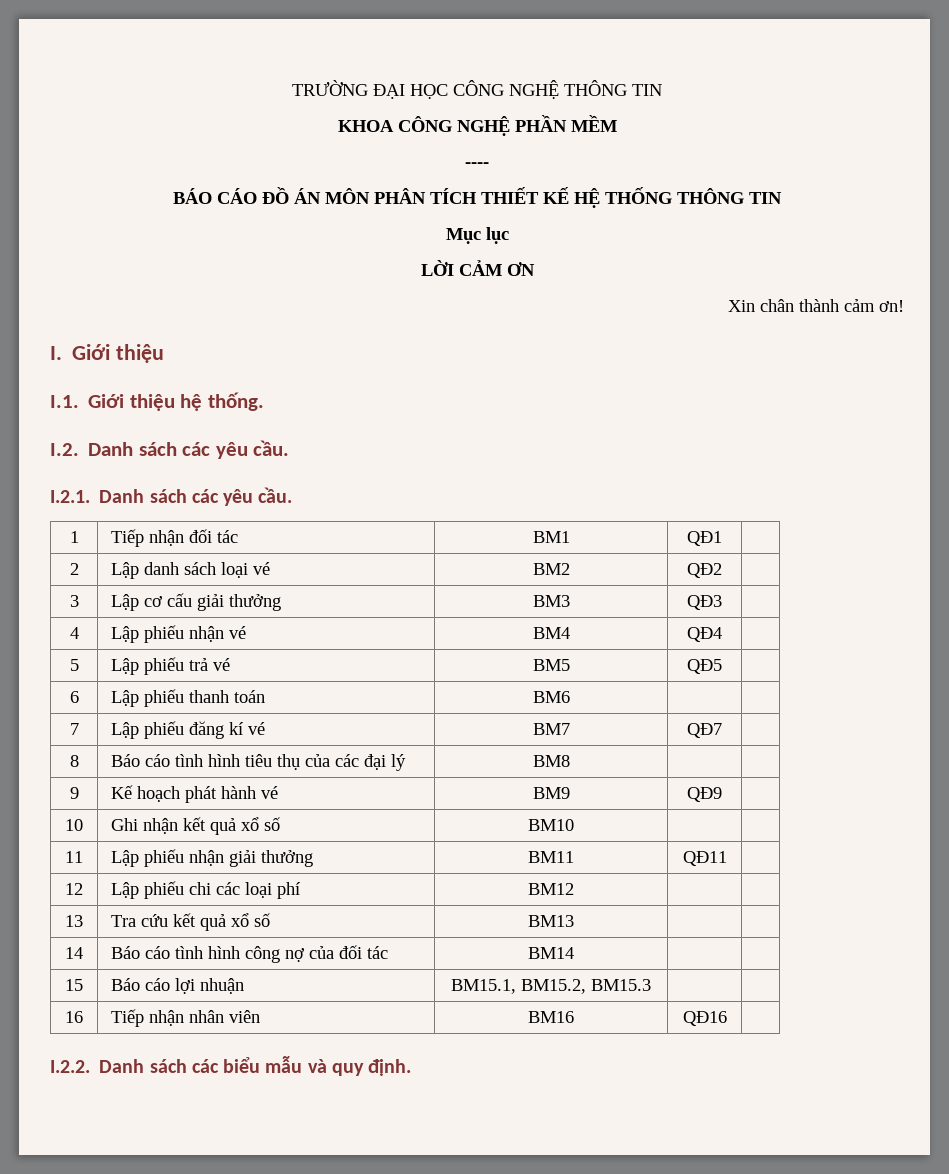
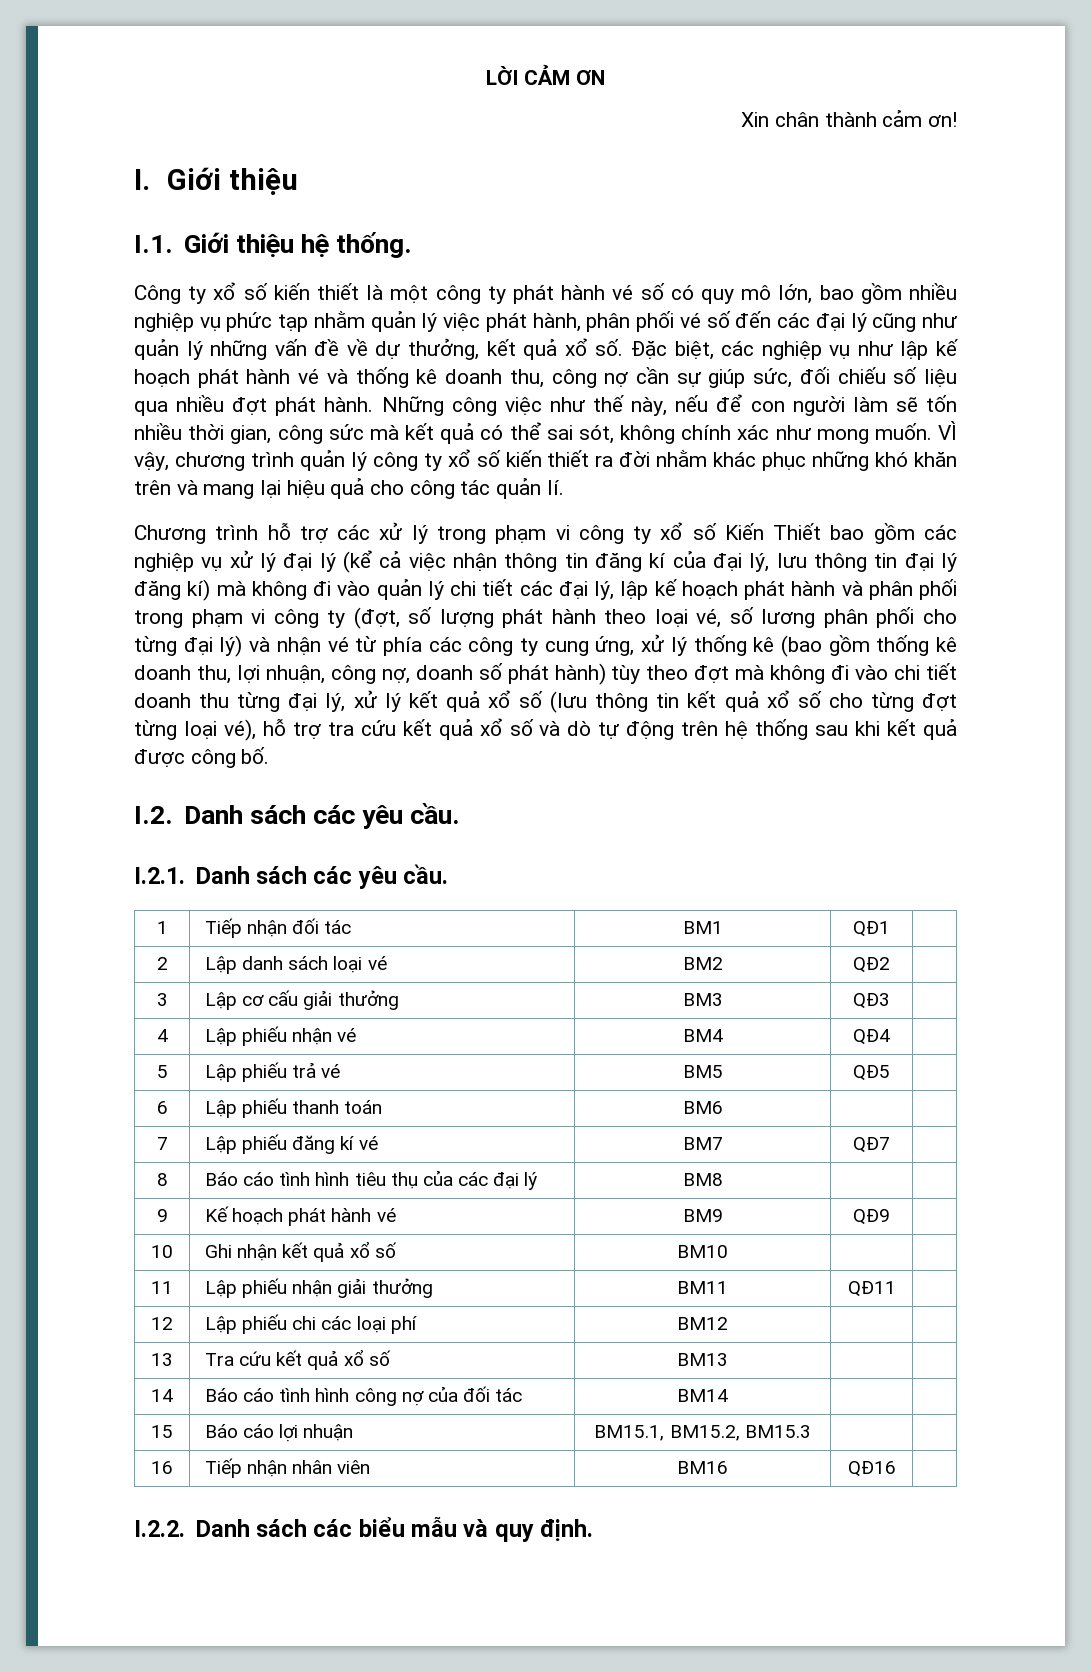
[292,80,662,99] [337,115,617,136] [465,162,489,168] [173,187,782,208] [445,227,509,244] TRƯỜNG ĐẠI HỌC CÔNG NGHỆ THÔNG TIN // KHOA CÔNG NGHỆ PHẦN MỀM // ---- // BÁO CÁO ĐỒ ÁN MÔN PHÂN TÍCH THIẾT KẾ HỆ THỐNG THÔNG TIN // Mục lục // -> (486, 75) none
(264, 401) none -> [134,282,958,304] [134,311,957,332] [134,338,958,360] [134,367,957,388] [134,394,958,416] [134,421,957,444] [134,449,958,471] [134,478,564,499] [134,522,958,544] [134,550,958,573] [134,579,957,601] [134,607,957,629] [134,634,958,657] [134,663,958,685] [134,690,958,713] [134,718,958,741] [134,747,270,768] // Công ty xổ số kiến thiết là một công ty phát hành vé số có quy mô lớn, bao gồm nhiều nghiệp vụ phức tạp nhằm quản lý việc phát hành, phân phối vé số đến các đại lý cũng như quản lý những vấn đề về dự thưởng, kết quả xổ số. Đặc biệt, các nghiệp vụ như lập kế hoạch phát hành vé và thống kê doanh thu, công nợ cần sự giúp sức, đối chiếu số liệu qua nhiều đợt phát hành. Những công việc như thế này, nếu để con người làm sẽ tốn nhiều thời gian, công sức mà kết quả có thể sai sót, không chính xác như mong muốn. VÌ vậy, chương trình quản lý công ty xổ số kiến thiết ra đời nhằm khác phục những khó khăn trên và mang lại hiệu quả cho công tác quản lí. // Chương trình hỗ trợ các xử lý trong phạm vi công ty xổ số Kiến Thiết bao gồm các nghiệp vụ xử lý đại lý (kể cả việc nhận thông tin đăng kí của đại lý, lưu thông tin đại lý đăng kí) mà không đi vào quản lý chi tiết các đại lý, lập kế hoạch phát hành và phân phối trong phạm vi công ty (đợt, số lượng phát hành theo loại vé, số lương phân phối cho từng đại lý) và nhận vé từ phía các công ty cung ứng, xử lý thống kê (bao gồm thống kê doanh thu, lợi nhuận, công nợ, doanh số phát hành) tùy theo đợt mà không đi vào chi tiết doanh thu từng đại lý, xử lý kết quả xổ số (lưu thông tin kết quả xổ số cho từng đợt từng loại vé), hỗ trợ tra cứu kết quả xổ số và dò tự động trên hệ thống sau khi kết quả được công bố.

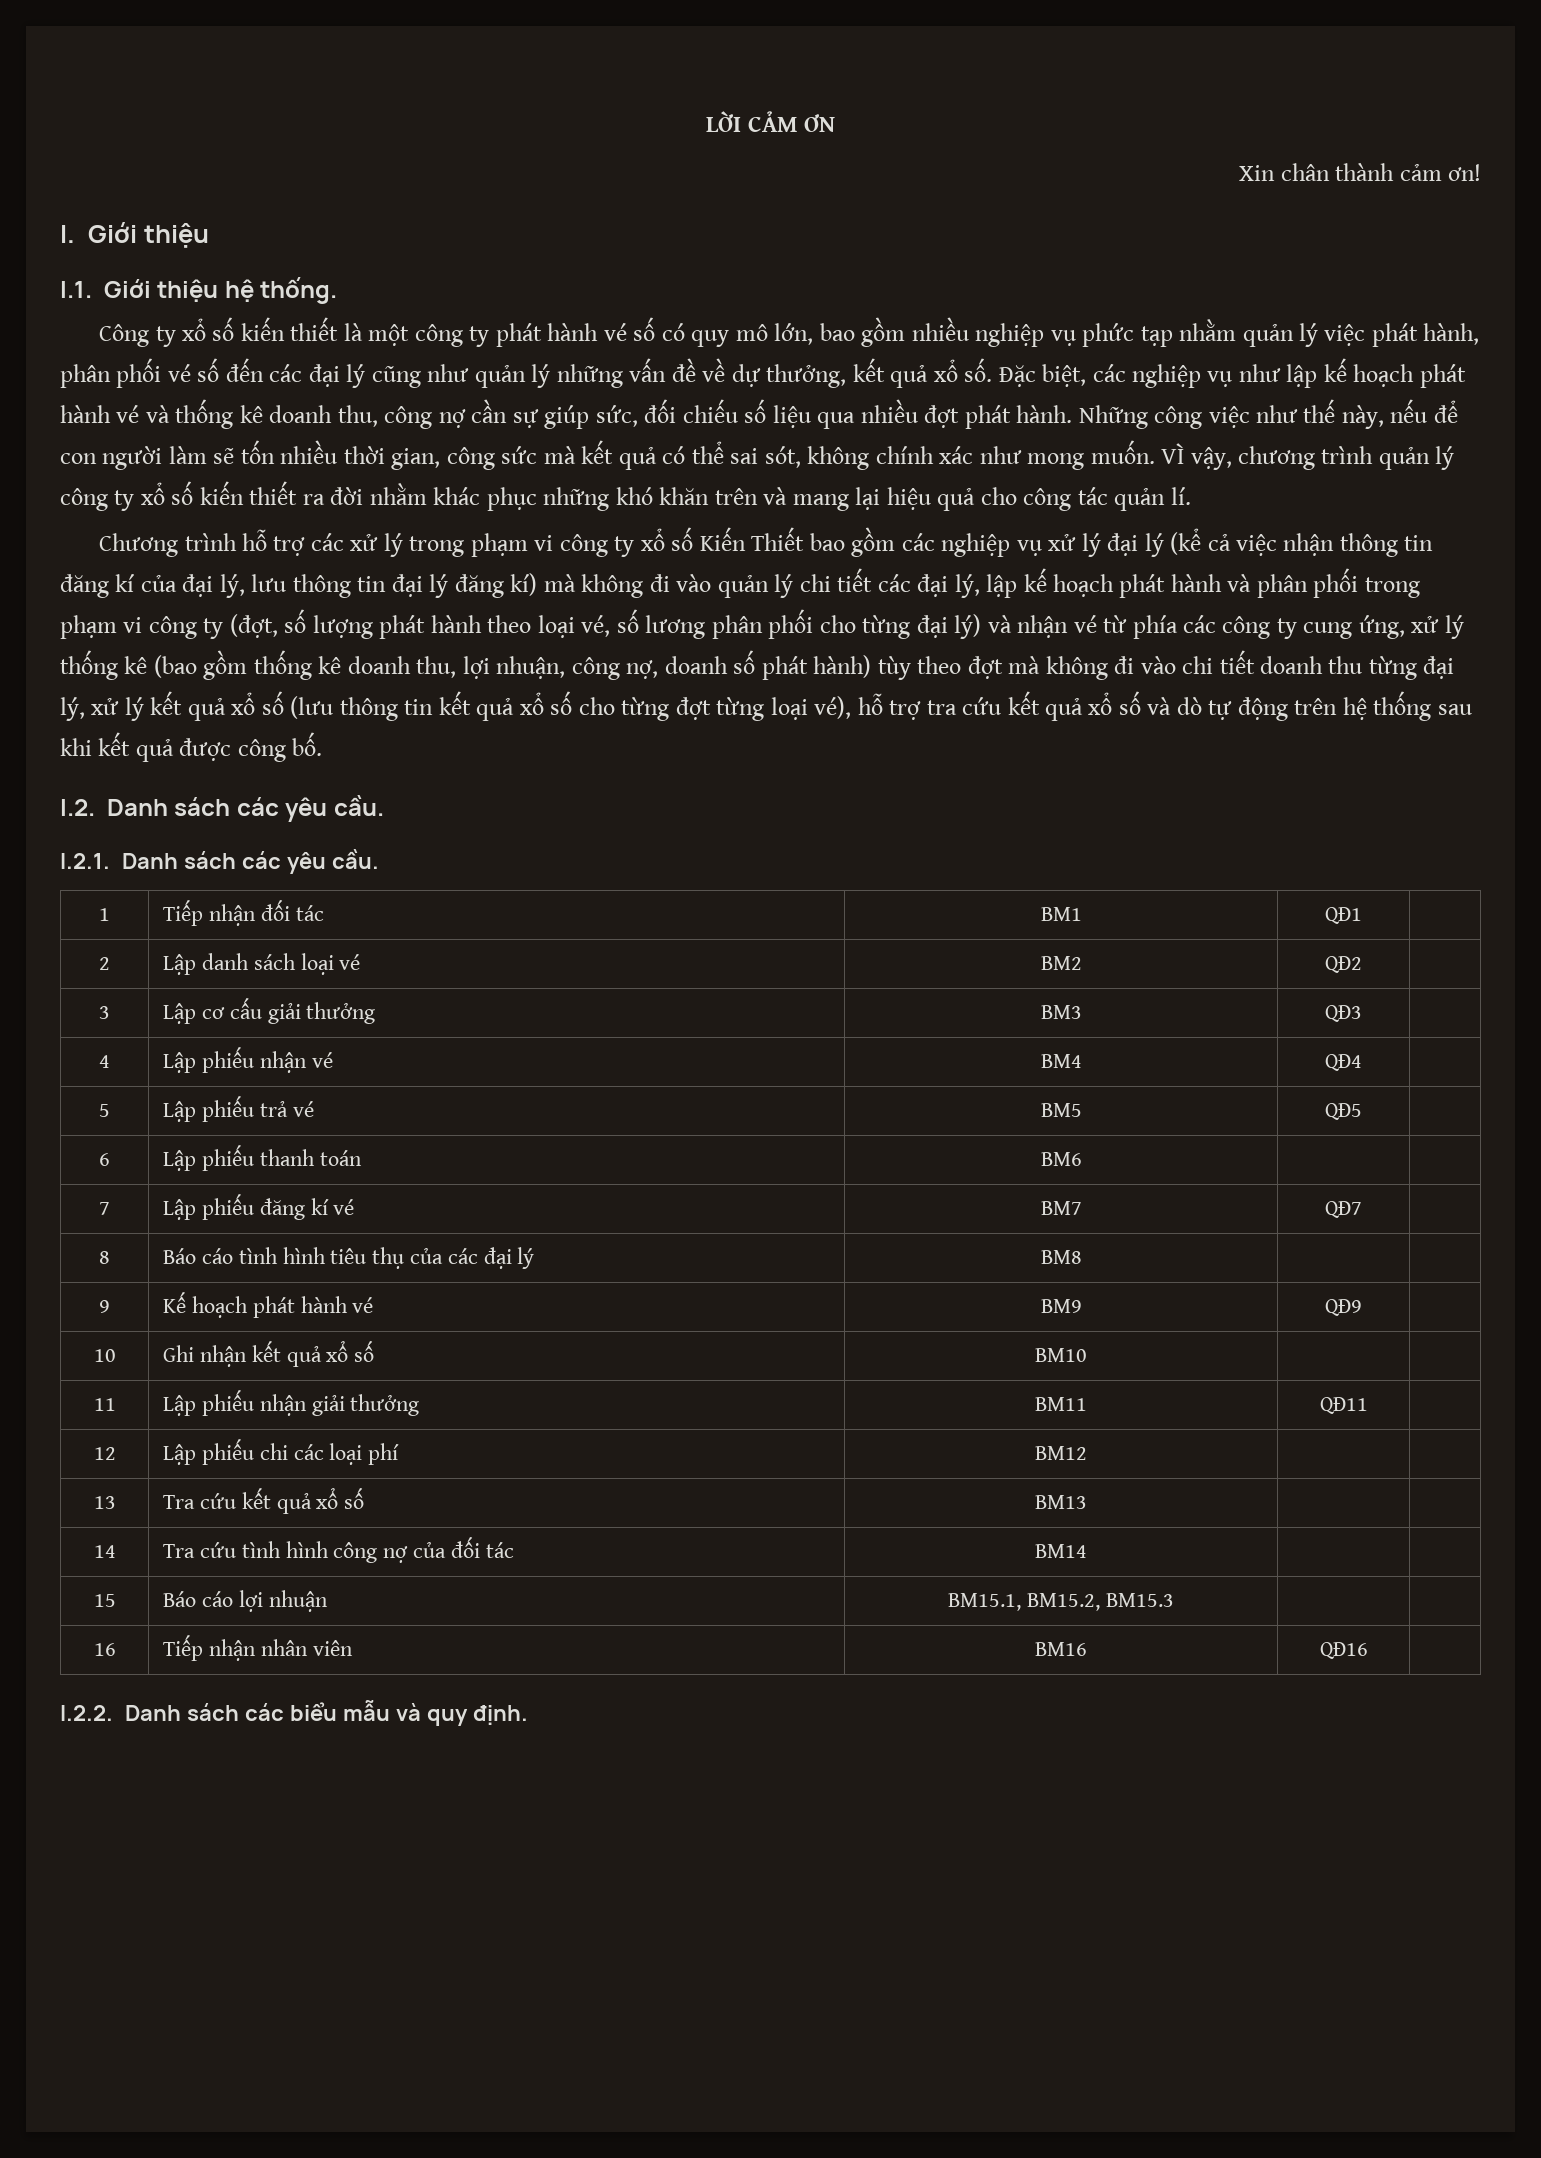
[204,1388,275,1402] Báo cáo -> [163,1542,236,1558] Tra cứu

